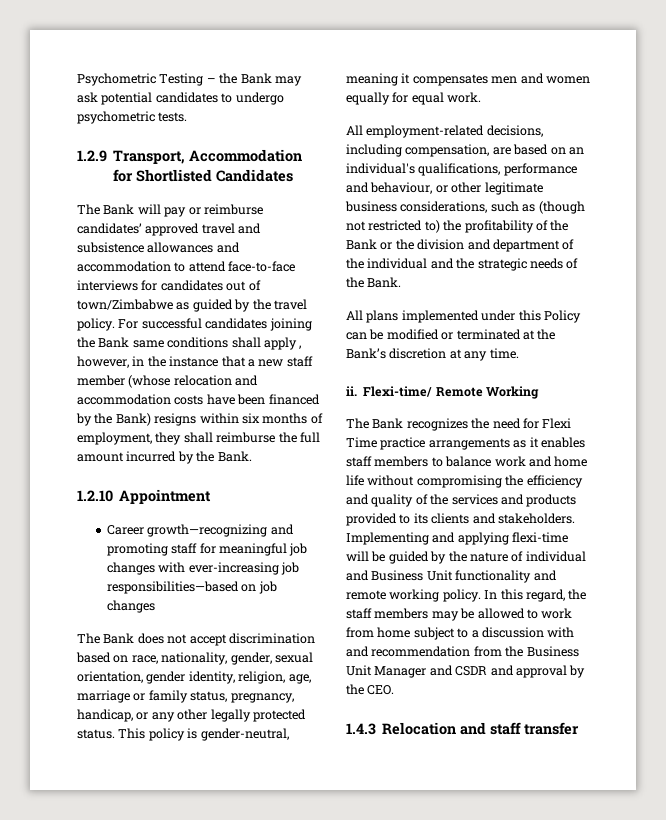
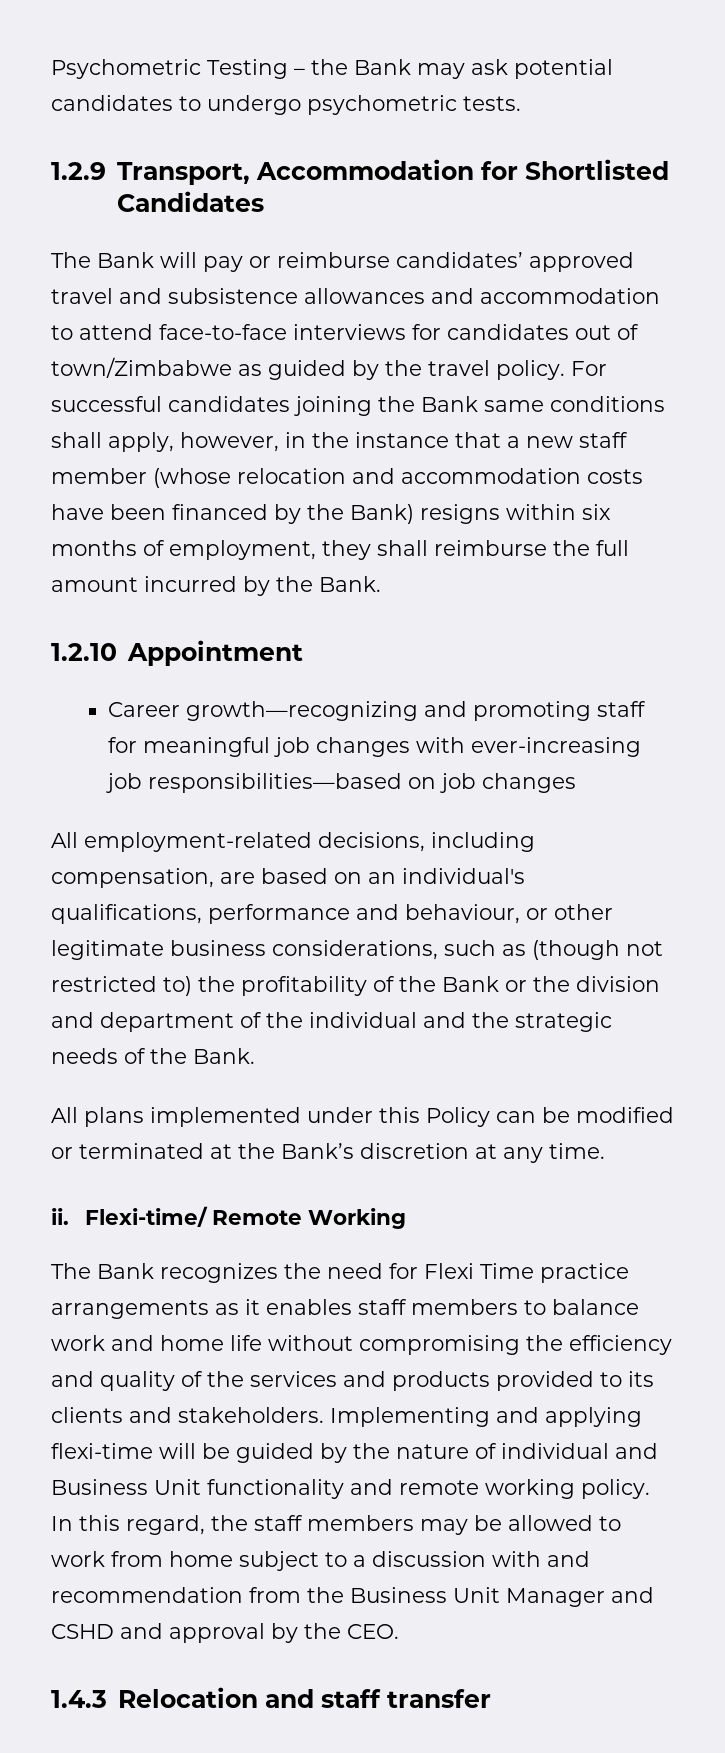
[263,337,302,350] apply , -> [108,432,174,452] apply,
[77,633,315,646] [76,652,313,665] [77,671,311,684] [77,690,294,703] [77,709,306,722] [77,728,289,741] [346,73,590,86] [346,92,482,105] // The Bank does not accept discrimination based on race, nationality, gender, sexual orientation, gender identity, religion, age, marriage or family status, pregnancy, handicap, or any other legally protected status. This policy is gender-neutral, meaning it compensates men and women equally for equal work. -> (577, 783) none
[455,666,488,676] CSDR -> [51,1624,114,1639] CSHD

